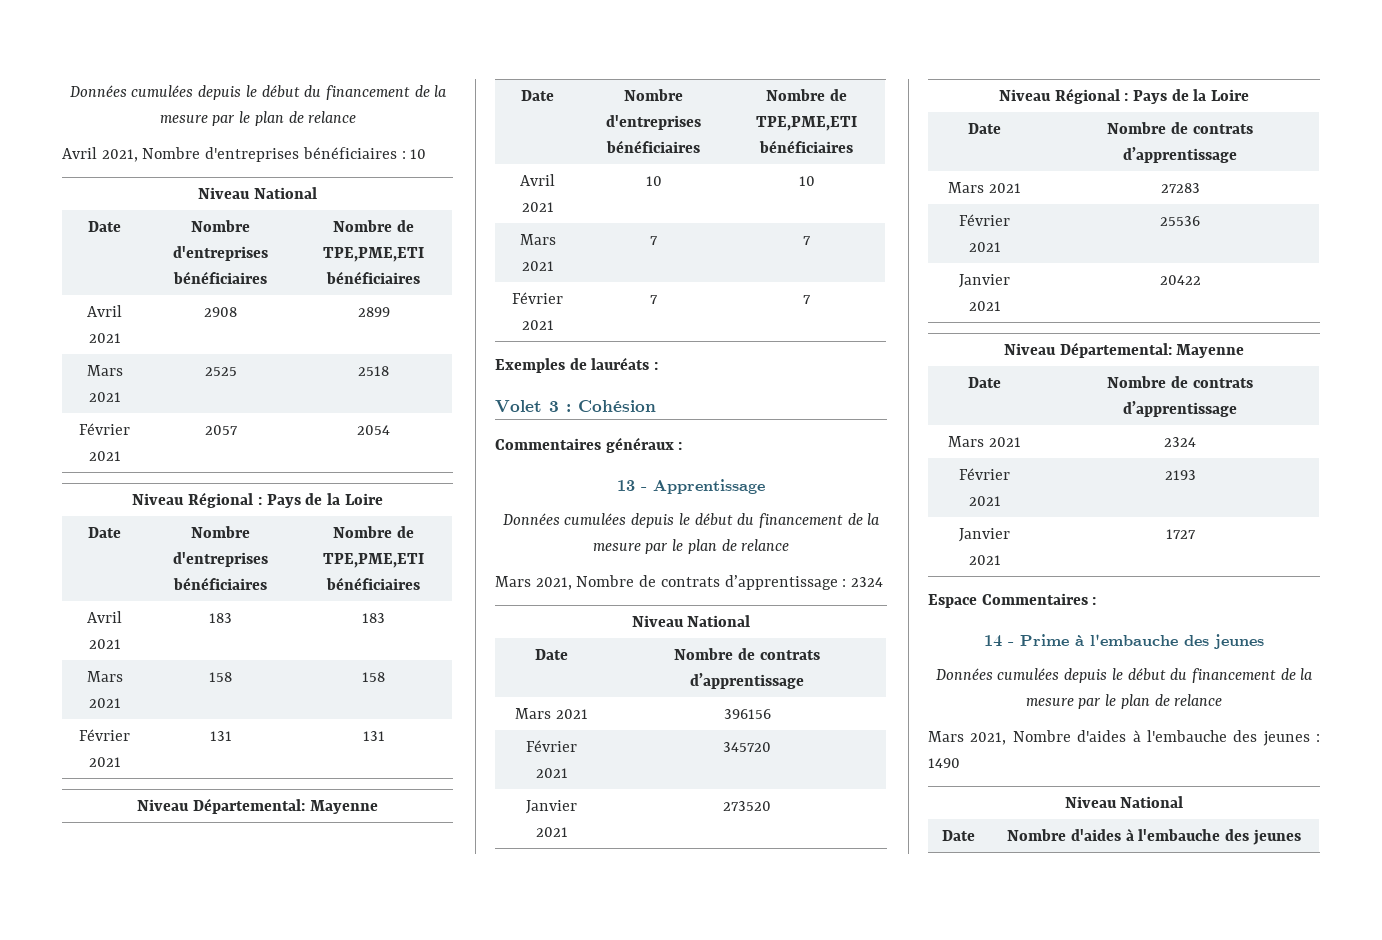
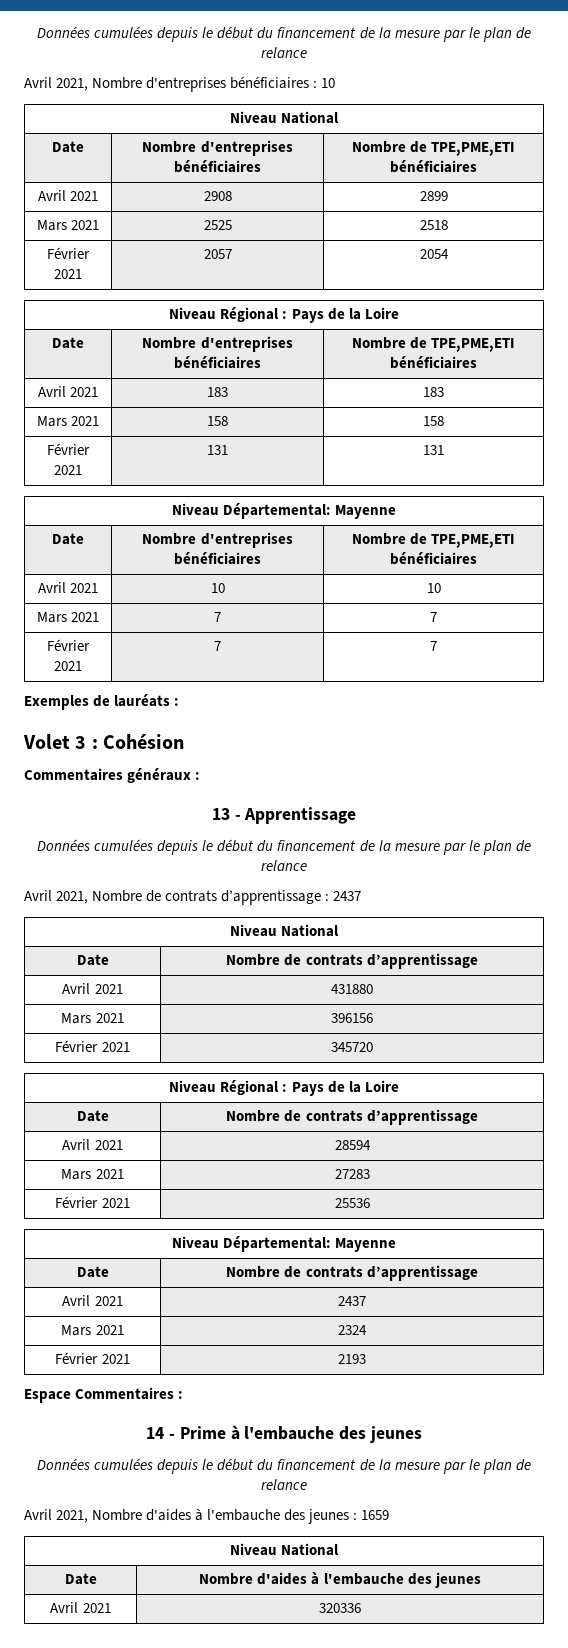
[495,576,531,587] Mars -> [24,890,52,901] Avril
[851,577,884,587] 2324 -> [333,891,362,901] 2437
(804, 681) none -> [62,983,123,994] [331,984,373,994] // Avril 2021 | 431880
[526,800,577,814] [535,827,568,837] [723,801,771,811] // Janvier 2021 | 273520 -> (373, 1047) none
(1237, 155) none -> [62,1139,123,1150] [334,1140,371,1150] // Avril 2021 | 28594
[959,274,1010,288] [968,301,1001,311] [1159,275,1201,285] // Janvier 2021 | 20422 -> (370, 1203) none
(1237, 409) none -> [62,1295,123,1306] [338,1296,366,1306] // Avril 2021 | 2437
[959,528,1010,542] [968,555,1001,565] [1165,529,1196,539] // Janvier 2021 | 1727 -> (366, 1359) none
[928,731,964,742] Mars -> [24,1509,52,1520] Avril
[928,758,960,768] 1490 -> [361,1510,390,1520] 1659
(1301, 837) none -> [50,1602,111,1613] [319,1603,361,1613] // Avril 2021 | 320336

